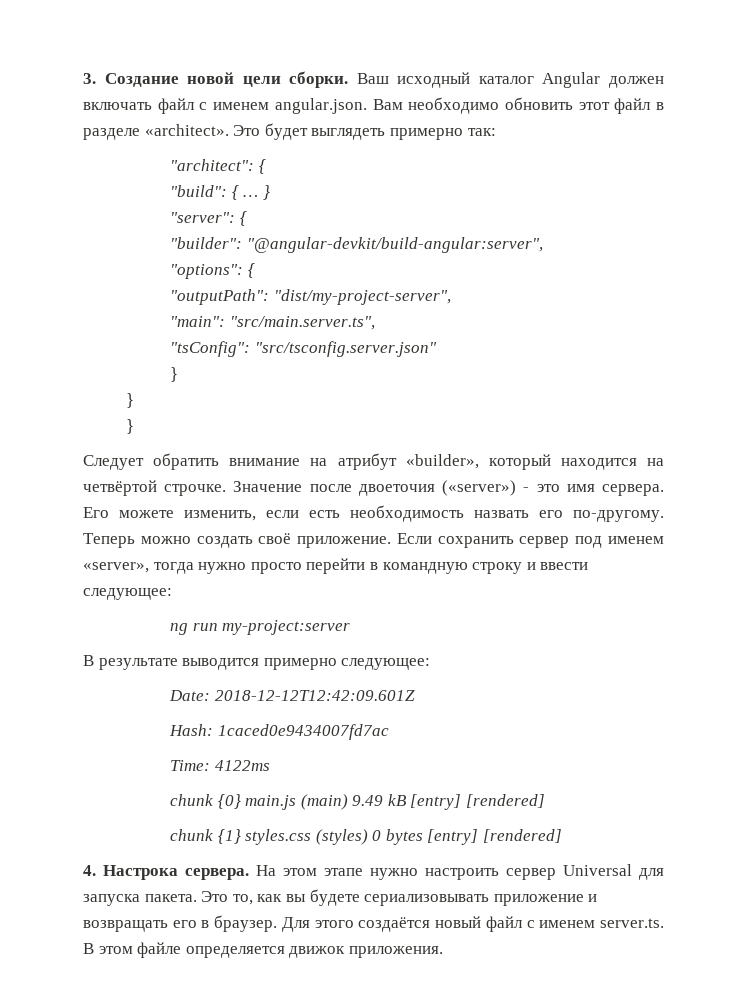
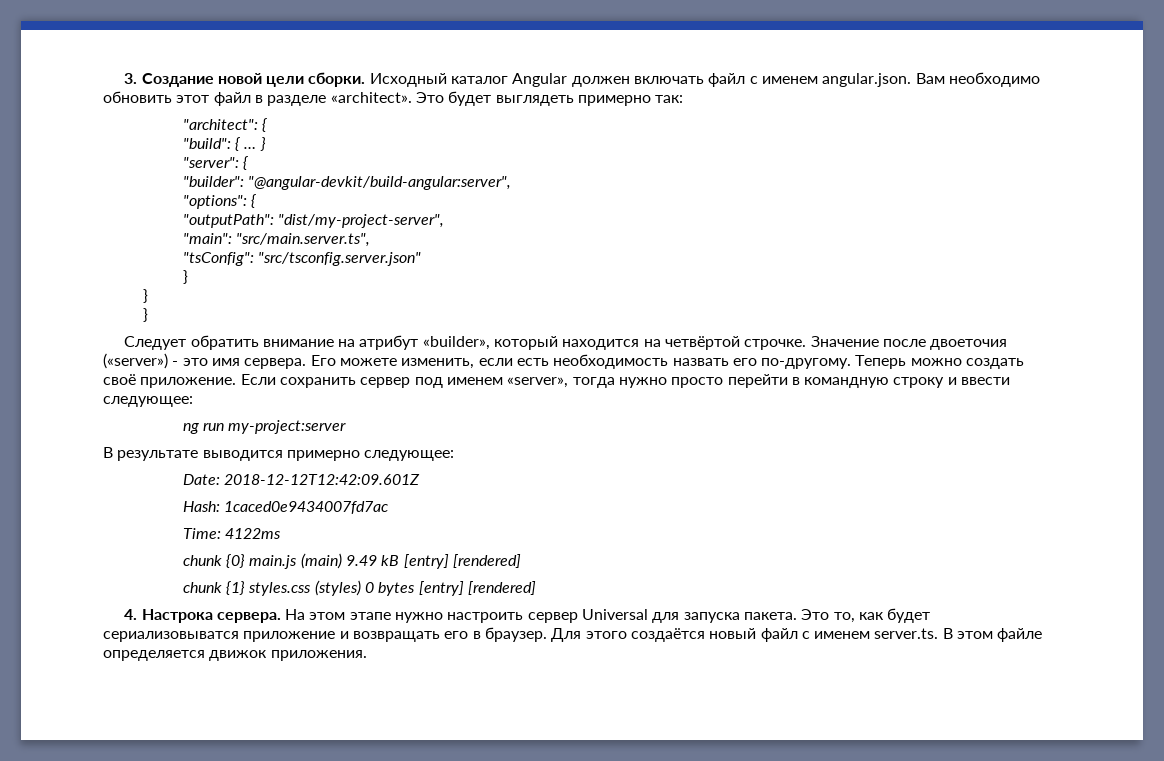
[356,72,471,88] Ваш исходный -> [369,73,447,87] Исходный
[285,889,490,906] вы будете сериализовывать -> [887,608,931,623] [103,631,239,642] будет сериализовыватся

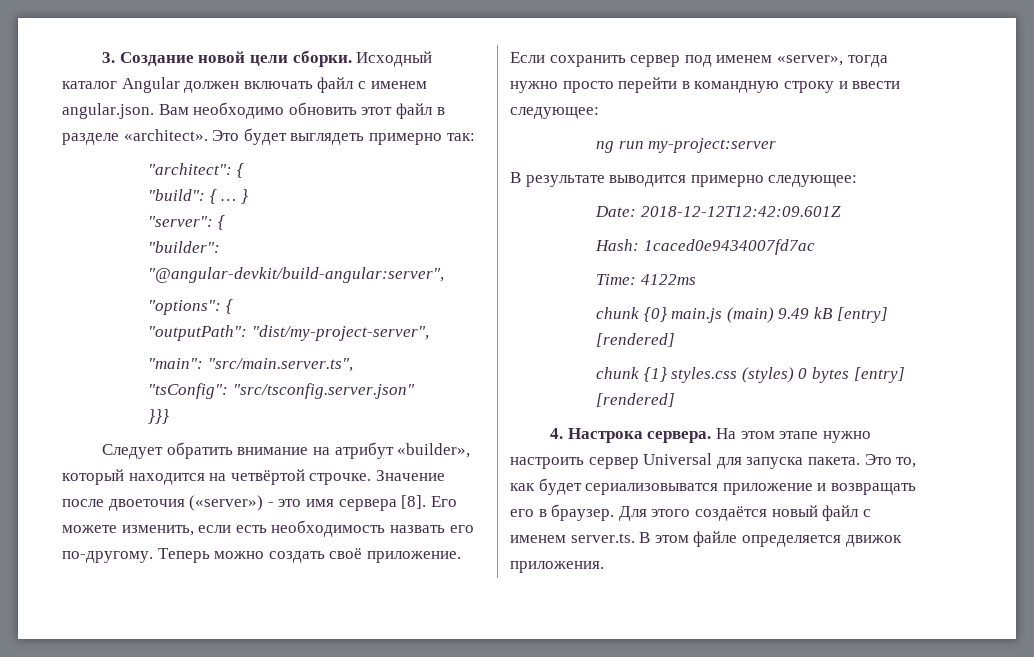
[182,270,188,284] [142,289,148,303] [142,308,148,322] } // } // } -> [148,409,170,424] }}}
[244,358,307,369] сервера. -> [338,495,427,511] сервера [8].

